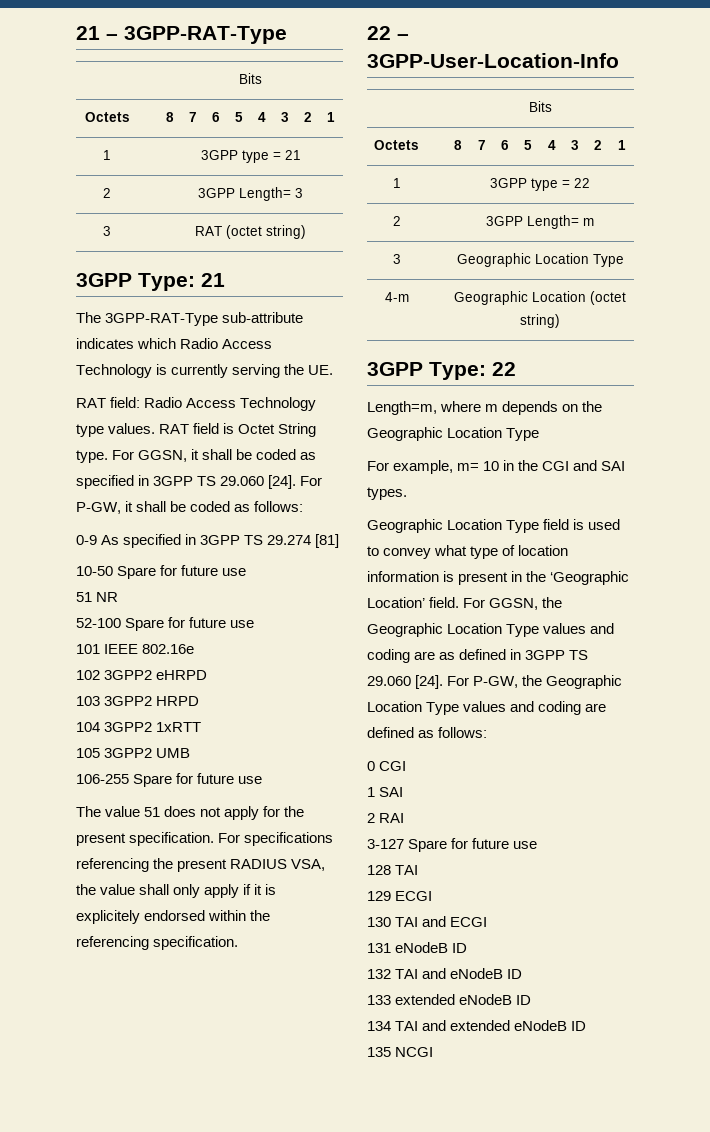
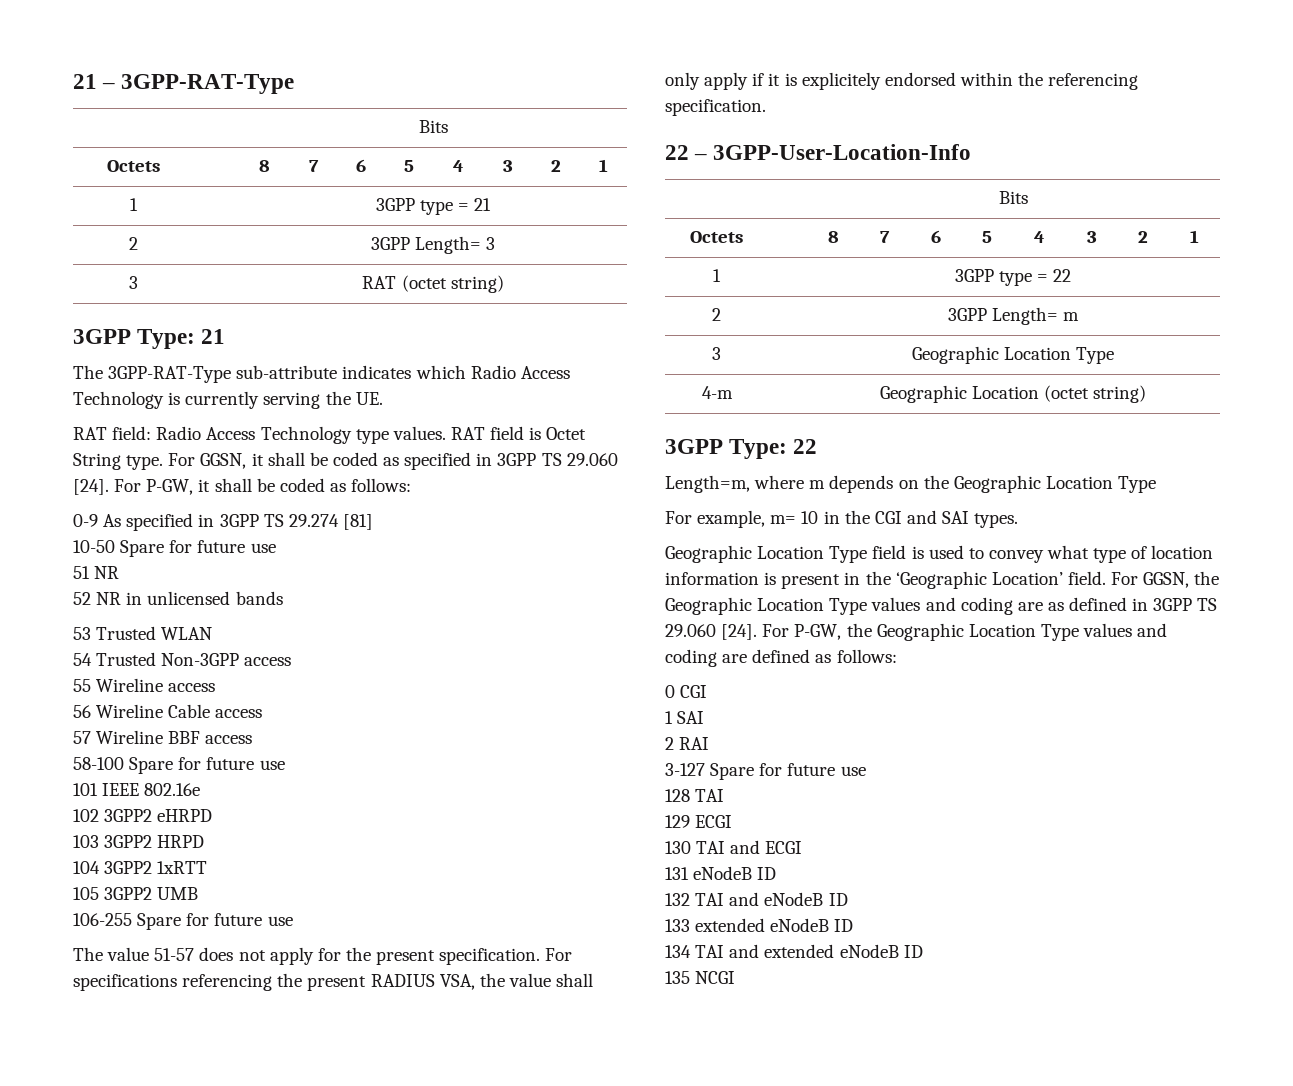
[76,618,121,628] 52-100 -> [73,591,283,605] [73,626,213,640] [73,652,292,666] [73,678,216,692] [73,704,263,718] [73,730,253,744] [73,757,124,770] 52 NR in unlicensed bands // 53 Trusted WLAN // 54 Trusted Non-3GPP access // 55 Wireline access // 56 Wireline Cable access // 57 Wireline BBF access // 58-100
[144,807,161,817] 51 -> [154,948,195,961] 51-57

